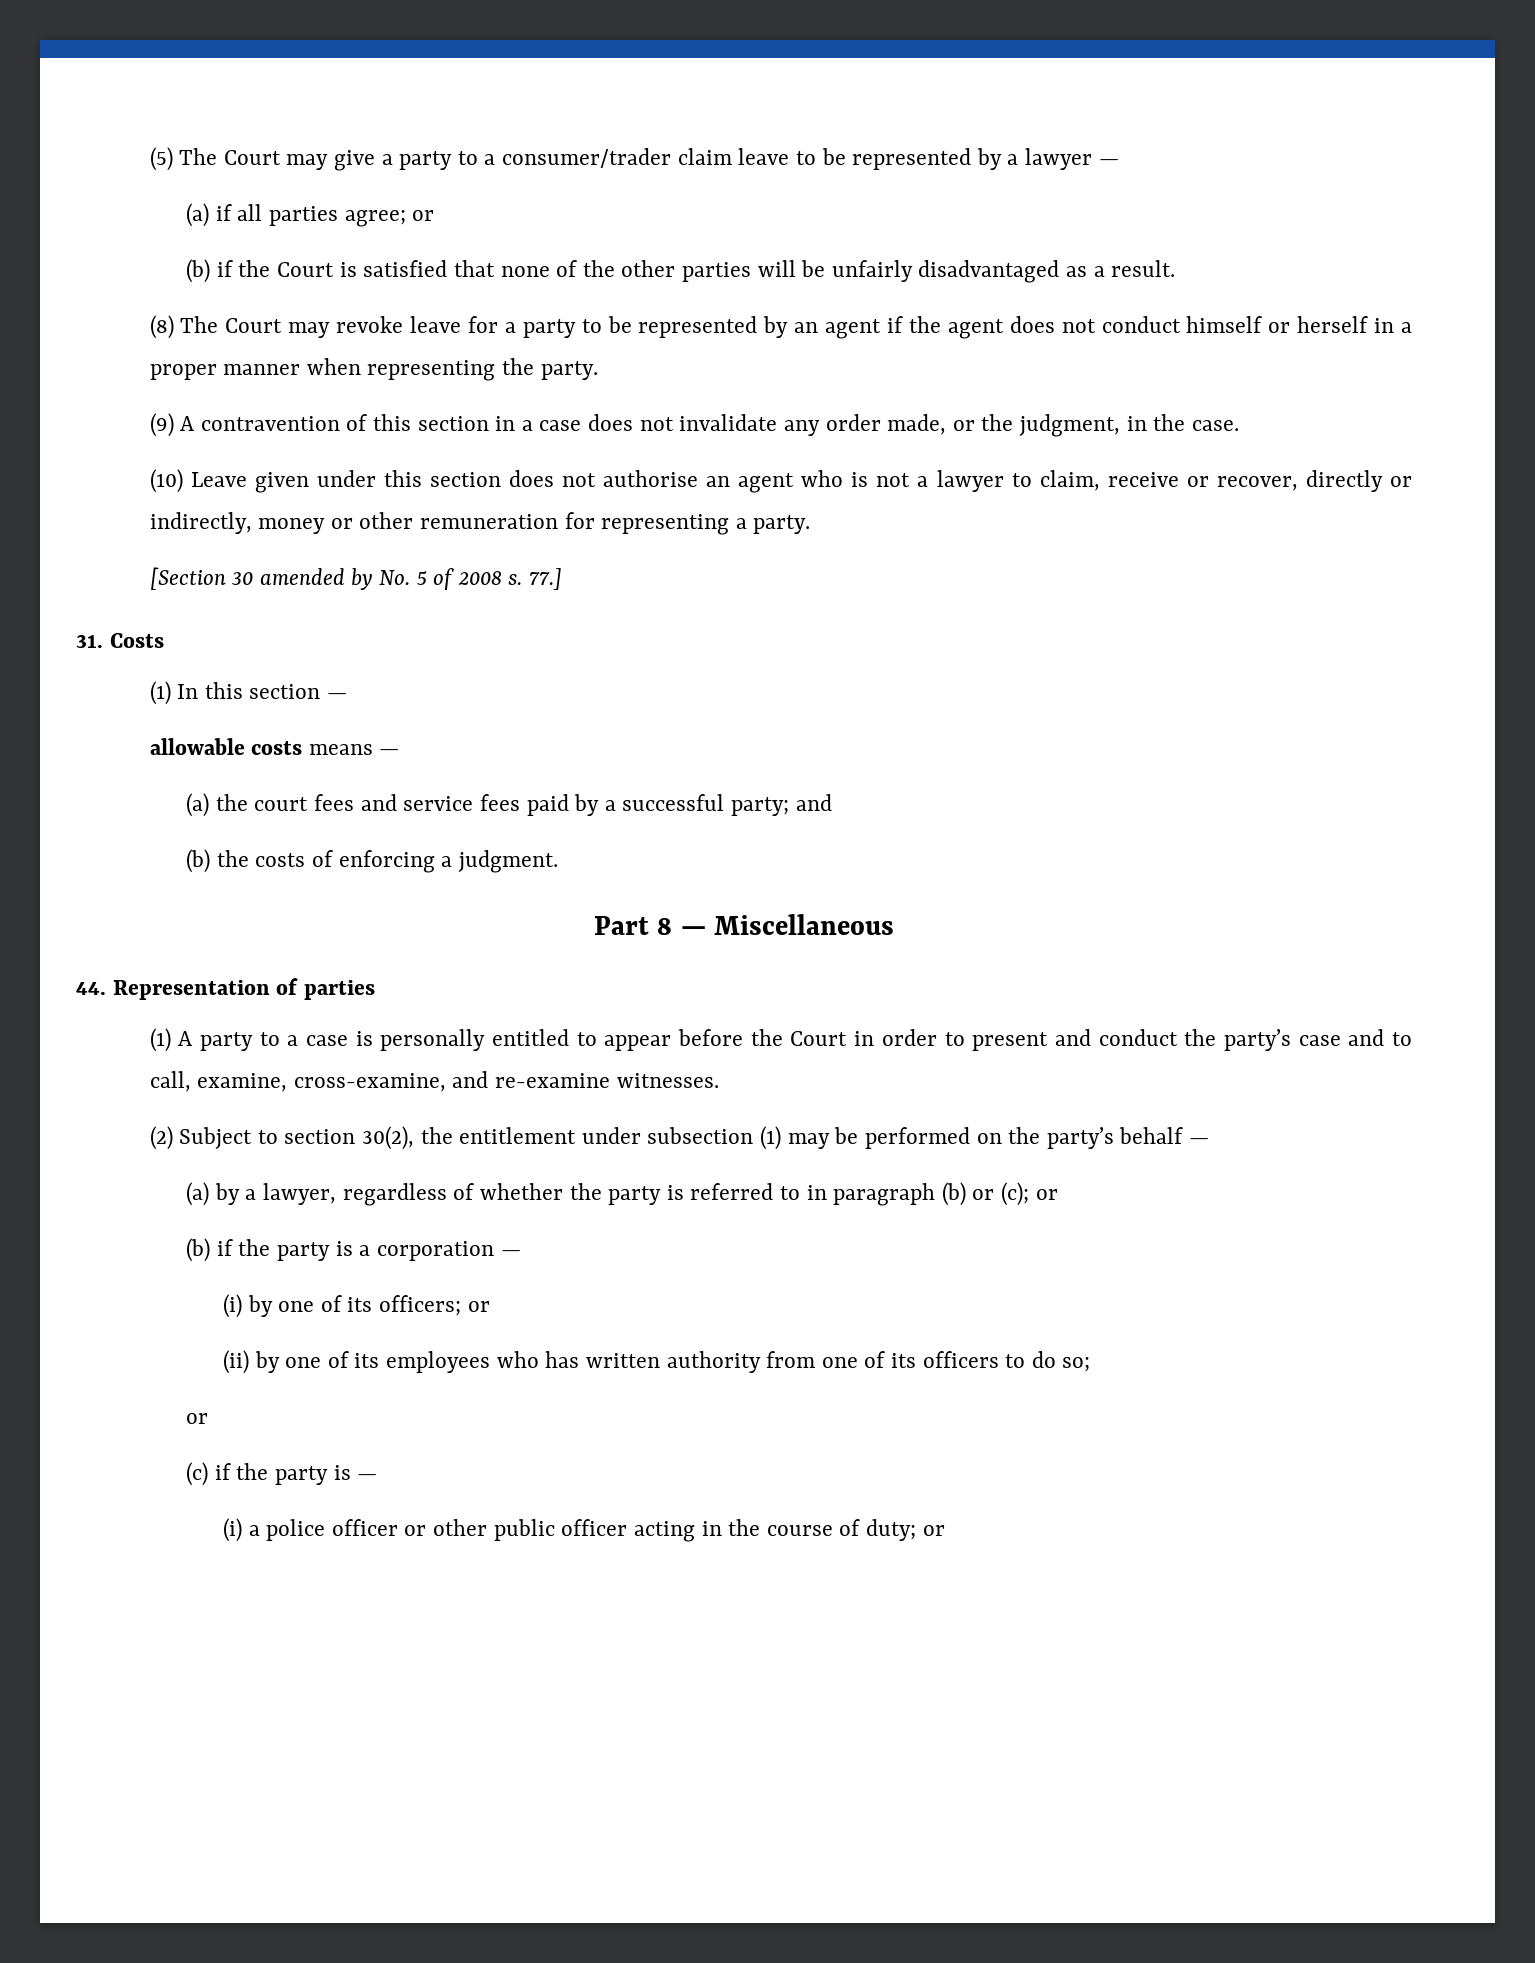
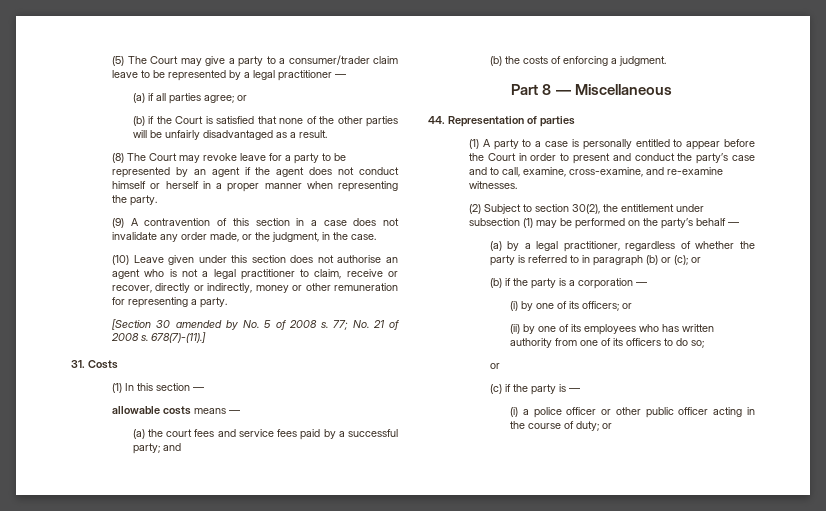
[1024,148,1092,170] lawyer -> [253,70,333,81] legal practitioner
[936,470,1004,492] lawyer -> [213,269,295,280] legal practitioner
[529,568,563,590] 77.] -> [333,320,399,330] [111,332,207,343] 77; No. 21 of 2008 s. 678(7)-(11).]
[263,1183,337,1205] lawyer, -> [536,241,620,252] legal practitioner,

